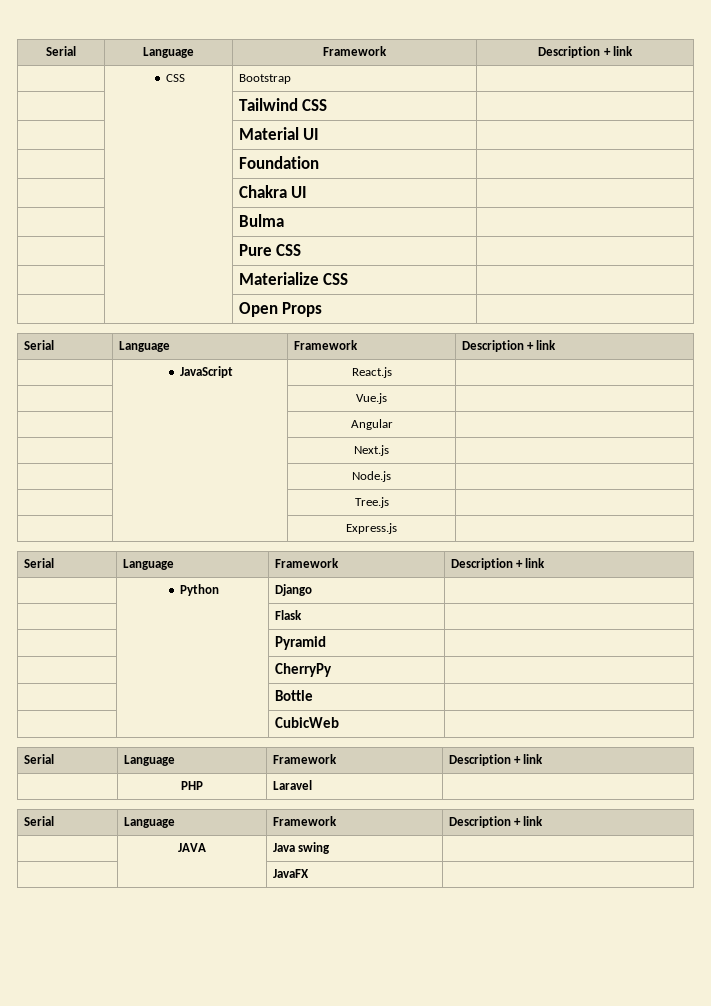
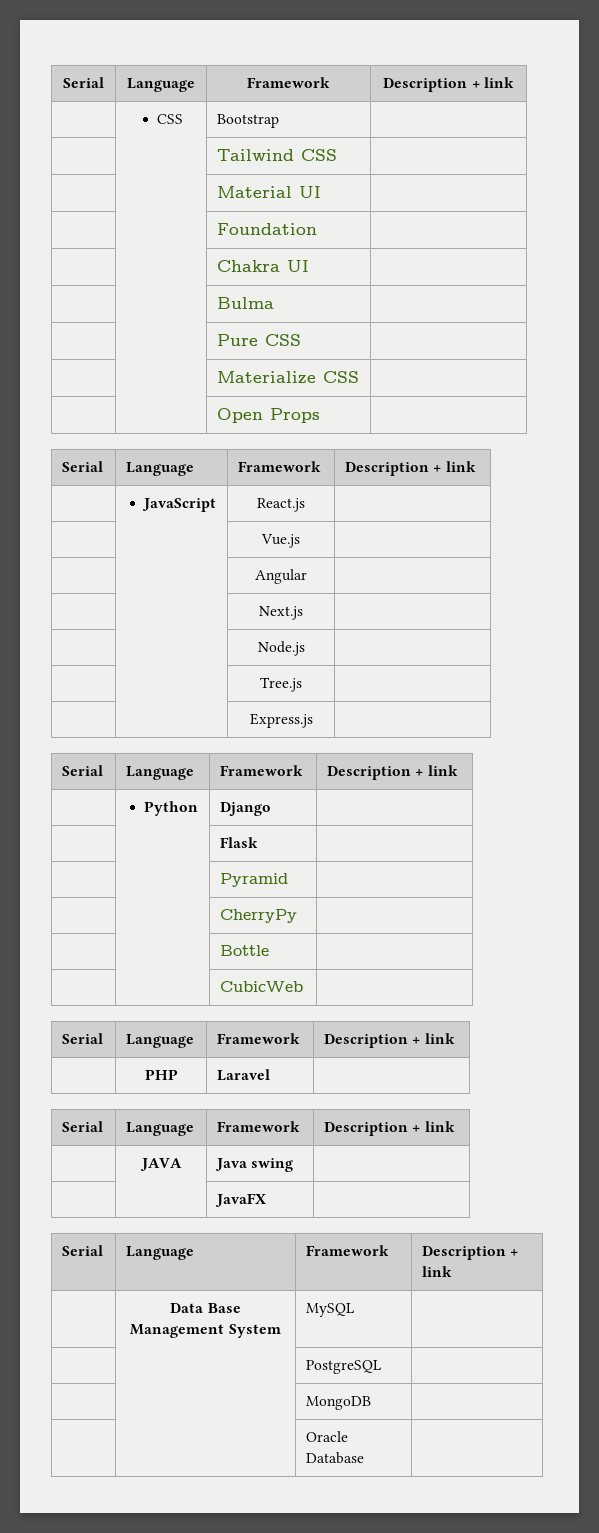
(309, 873) none -> [62,1245,104,1256] [126,1246,195,1260] [306,1245,390,1256] [422,1246,519,1260] [422,1266,453,1277] [170,1303,241,1313] [130,1324,281,1338] [306,1303,355,1317] [306,1360,382,1374] [306,1396,372,1410] [306,1431,349,1442] [306,1452,365,1464] // Serial | Language | Framework | Description + link // | Data Base Management System | MySQL | // | | PostgreSQL | // | | MongoDB | // | | Oracle Database |

